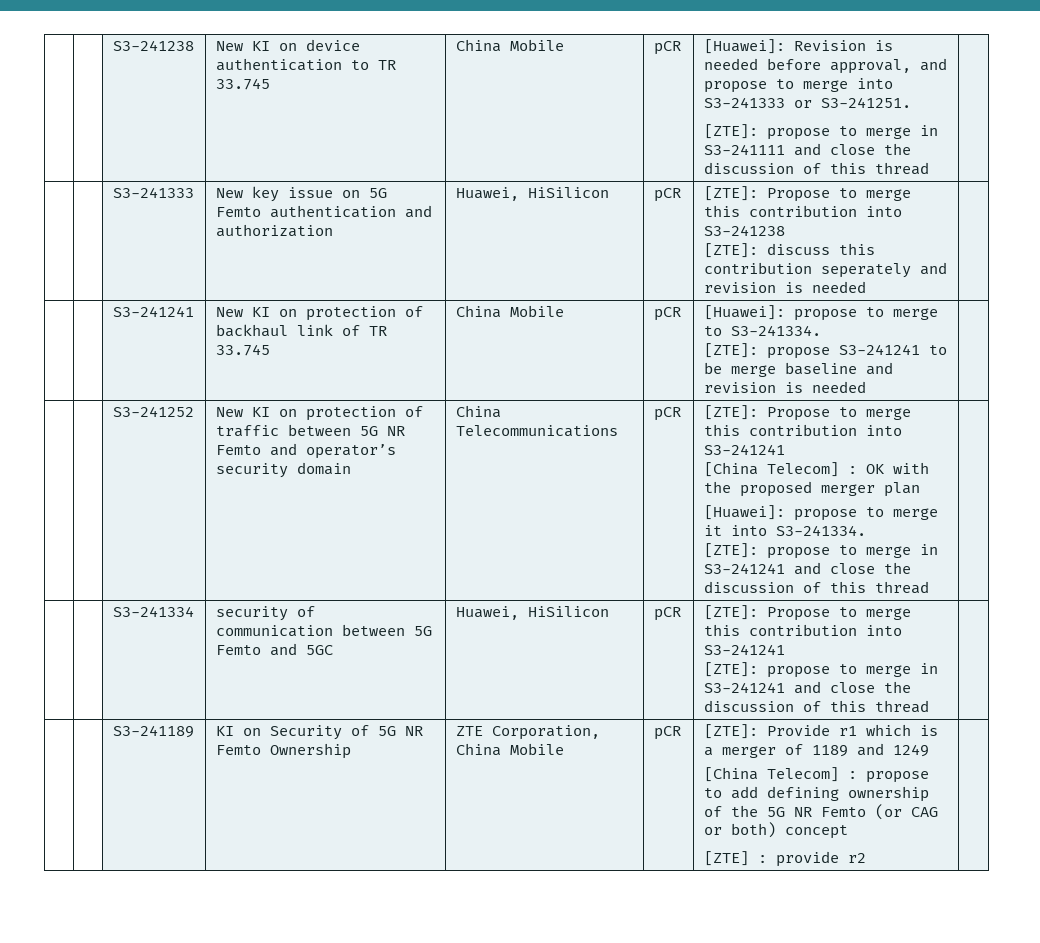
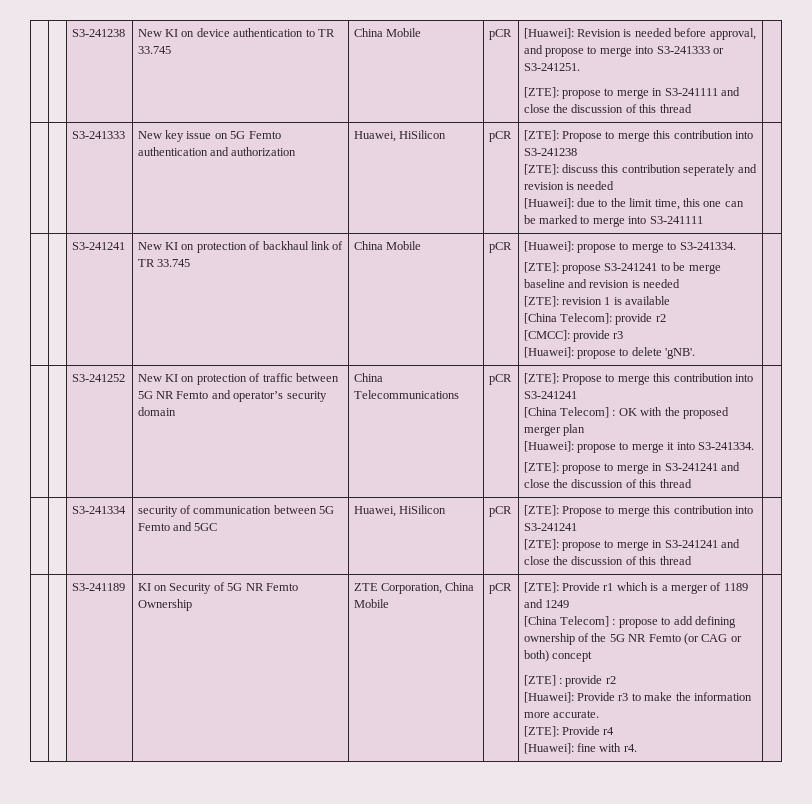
(866, 287) none -> [523,198,744,210] [523,215,703,227] // [Huawei]: due to the limit time, this one can be marked to merge into S3-241111
(866, 387) none -> [523,296,671,307] [523,313,666,325] [523,330,624,342] [523,347,696,359] // [ZTE]: revision 1 is available // [China Telecom]: provide r2 // [CMCC]: provide r3 // [Huawei]: propose to delete 'gNB'.
(866, 858) none -> [523,692,752,703] [523,710,600,718] [523,726,615,737] [523,743,637,754] // [Huawei]: Provide r3 to make the information more accurate. // [ZTE]: Provide r4 // [Huawei]: fine with r4.

